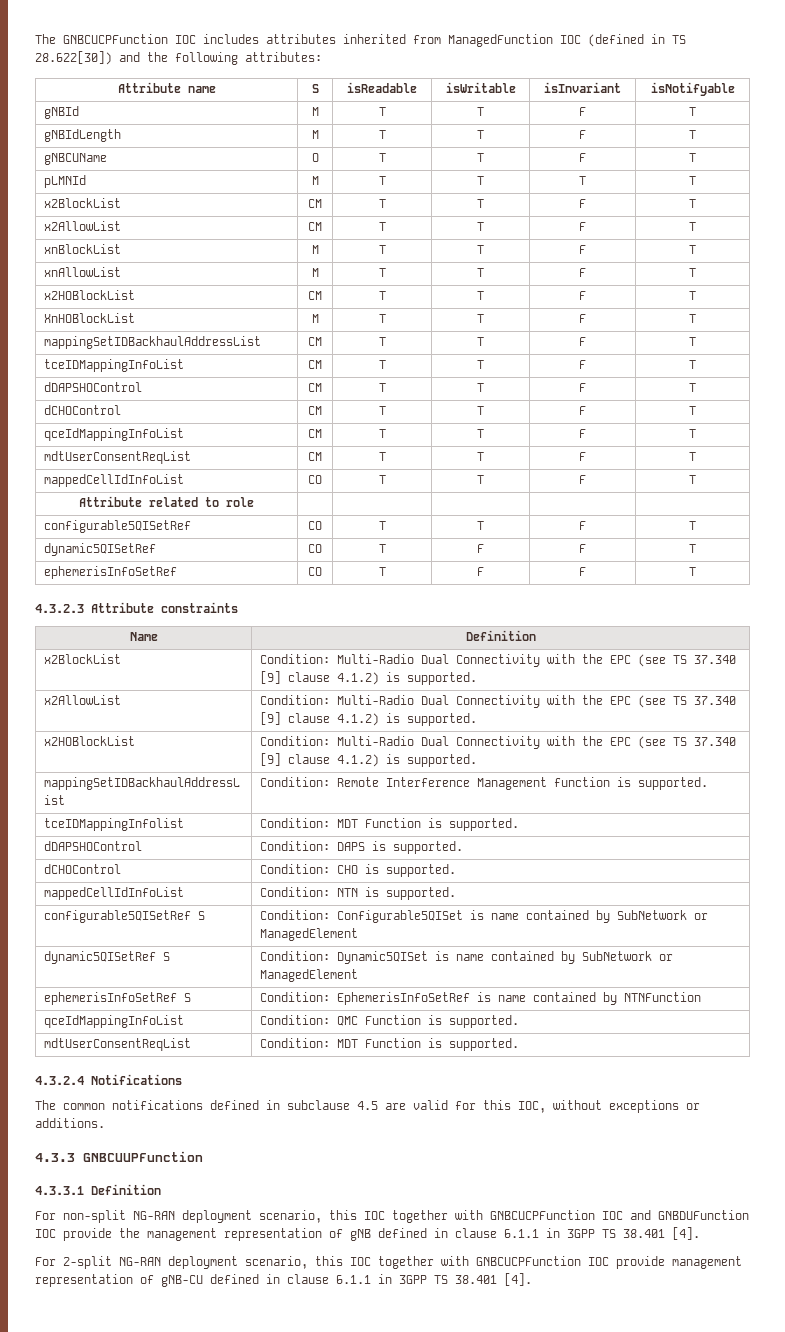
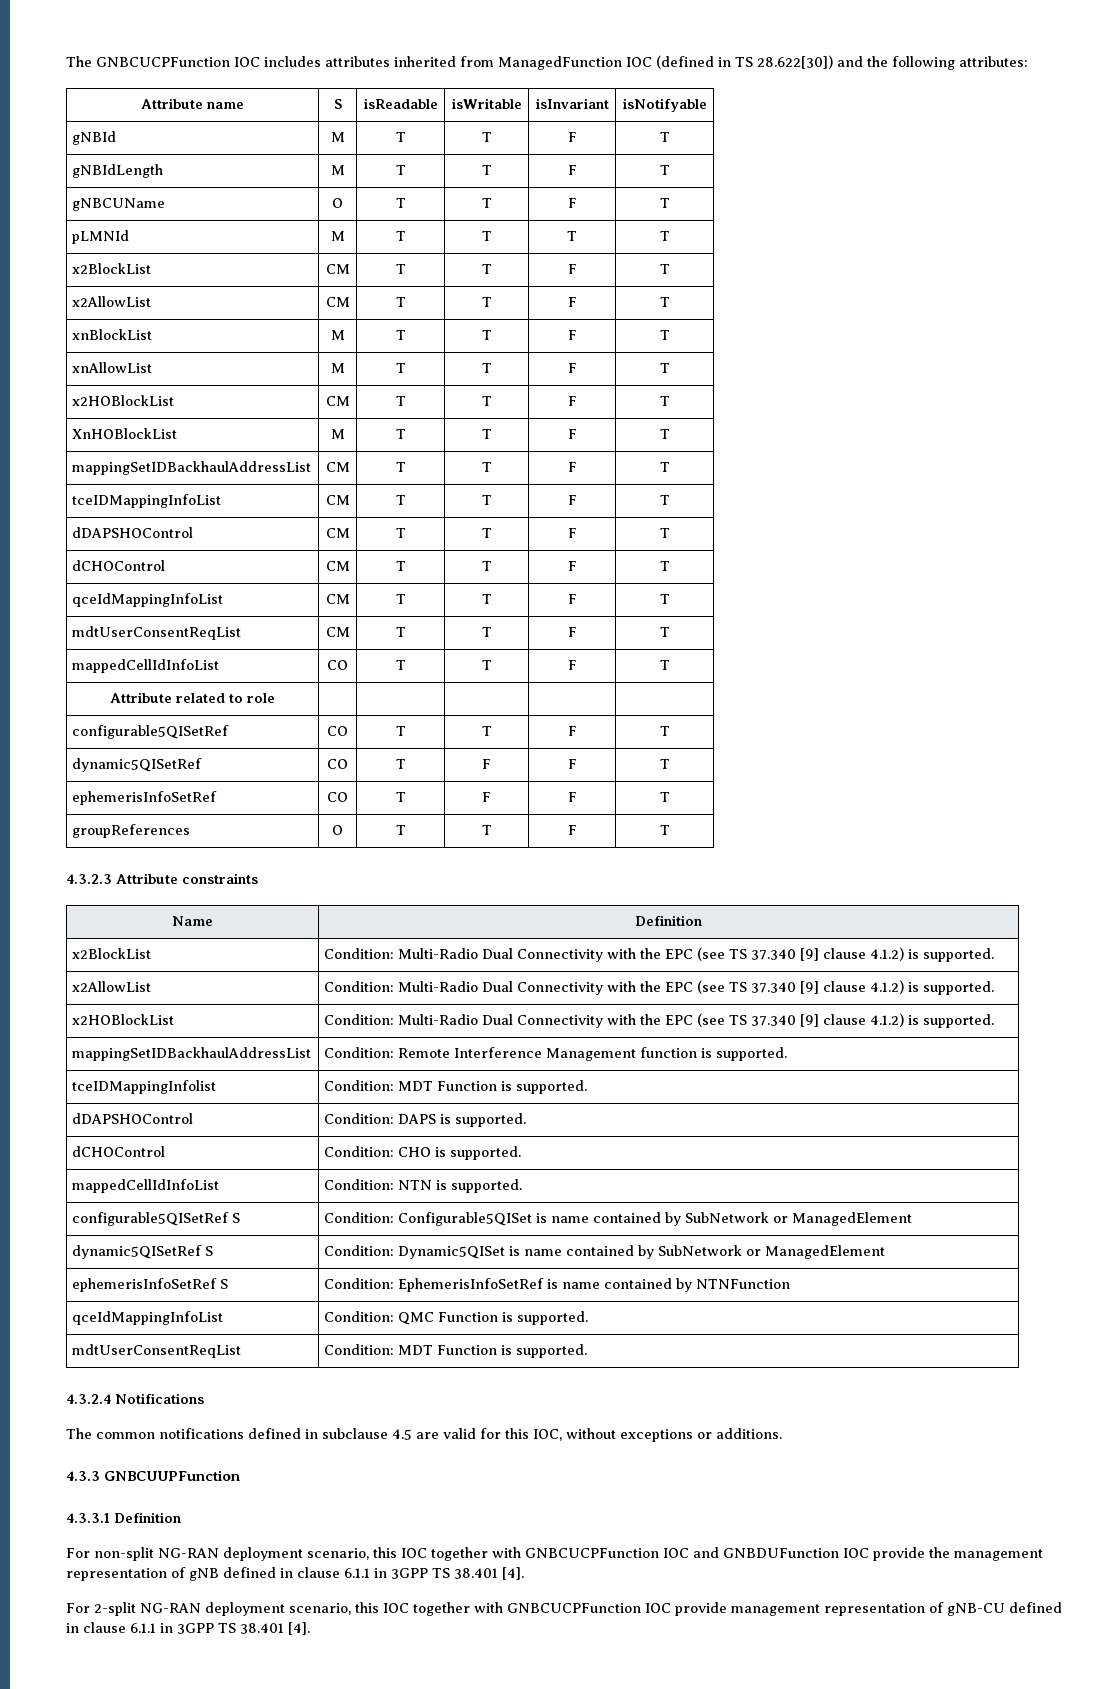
(696, 571) none -> [72,824,191,838] [332,825,343,835] [395,825,406,835] [481,825,492,835] [567,825,577,835] [659,825,670,835] // groupReferences | O | T | T | F | T

